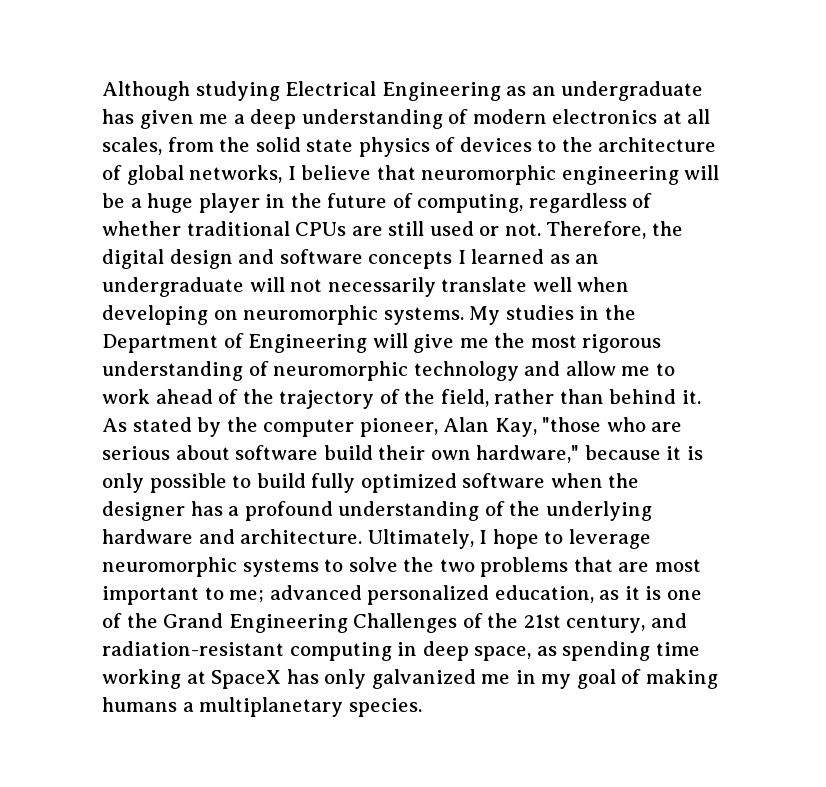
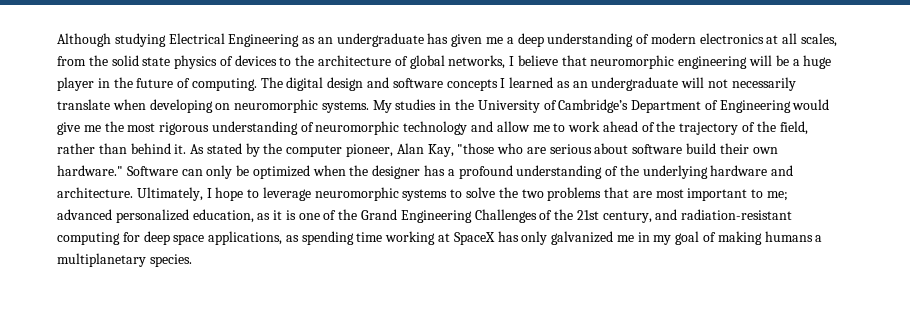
[417,193,653,213] [102,221,683,239] computing, regardless of whether traditional CPUs are still used or not. Therefore, the -> [191,77,283,91] computing. The
[532,277,572,292] well -> (110, 104) none
(636, 312) none -> [477,99,629,113] University of Cambridge’s
[372,333,408,348] will -> [792,99,830,110] would
[476,445,703,463] [102,473,546,493] hardware," because it is only possible to build fully optimized software -> [57,165,310,179] hardware." Software can only be optimized
[397,641,532,661] in deep space, -> [122,231,283,245] for deep space applications,

